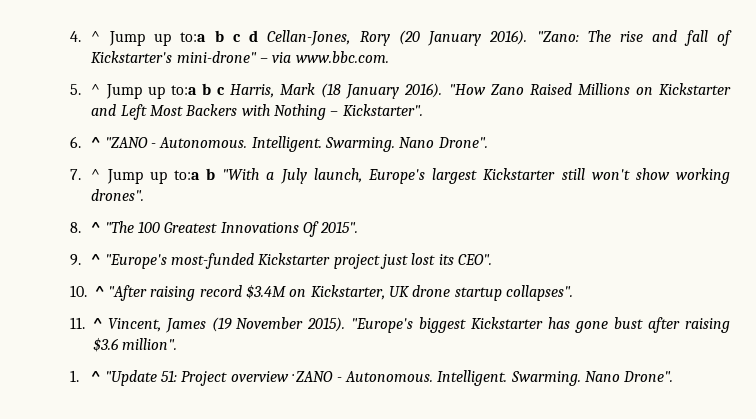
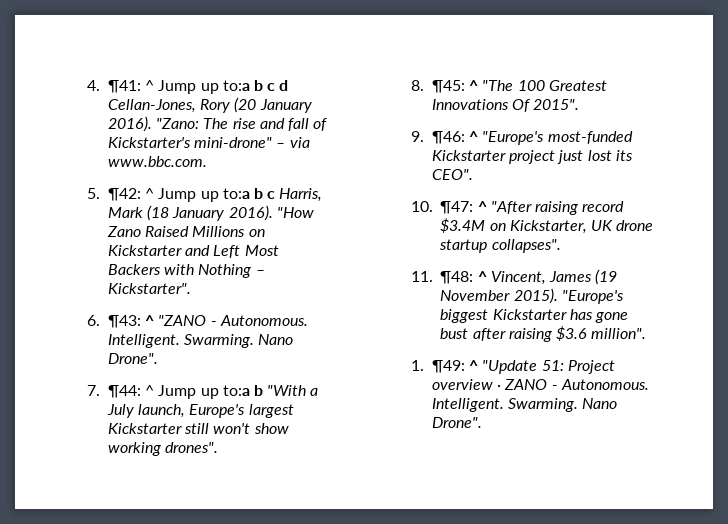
(81, 36) none -> [108,80,142,93] ¶41:
(81, 89) none -> [108,188,142,201] ¶42:
(81, 142) none -> [108,315,142,328] ¶43:
(81, 174) none -> [108,385,142,398] ¶44:
(81, 227) none -> [432,80,466,93] ¶45:
(81, 260) none -> [432,131,466,144] ¶46:
(87, 291) none -> [440,201,474,214] ¶47:
(85, 323) none -> [440,271,474,284] ¶48:
(79, 376) none -> [432,360,466,373] ¶49:

